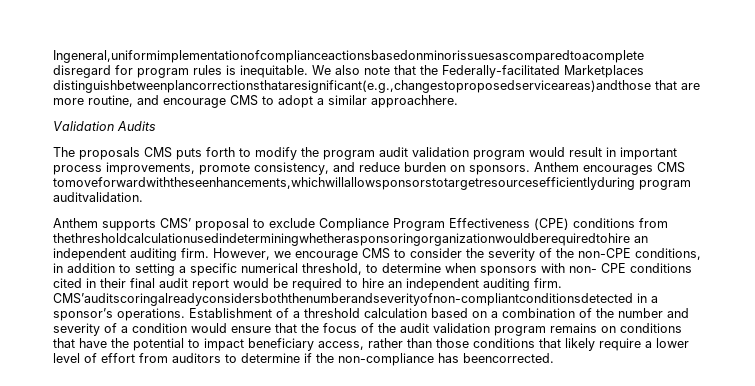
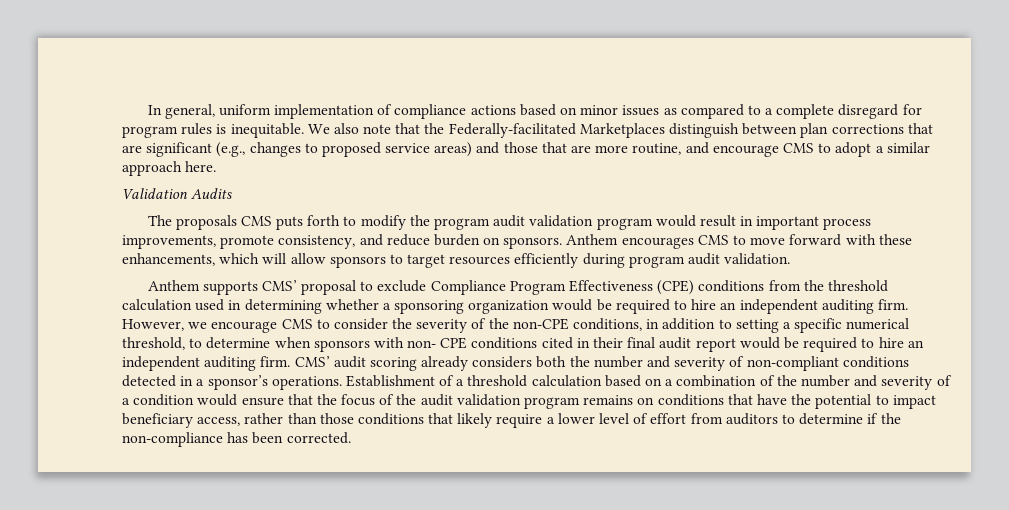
[53,50,644,63] Ingeneral,uniformimplementationofcomplianceactionsbasedonminorissuesascomparedtoacomplete -> [147,104,835,119] In general, uniform implementation of compliance actions based on minor issues as compared to a complete
[53,80,651,93] distinguishbetweenplancorrectionsthataresignificant(e.g.,changestoproposedserviceareas)andthose -> [669,123,933,138] [122,142,538,157] distinguish between plan corrections that are significant (e.g., changes to proposed service areas) and those
[371,95,458,108] approachhere. -> [122,161,217,176] approach here.
[53,177,691,190] [53,192,143,202] tomoveforwardwiththeseenhancements,whichwillallowsponsorstotargetresourcesefficientlyduring program auditvalidation. -> [733,234,912,246] [122,253,791,268] to move forward with these enhancements, which will allow sponsors to target resources efficiently during program audit validation.
[53,233,630,246] thethresholdcalculationusedindeterminingwhetherasponsoringorganizationwouldberequiredtohire -> [803,280,888,292] [122,299,717,314] the threshold calculation used in determining whether a sponsoring organization would be required to hire
[53,293,633,306] CMS’auditscoringalreadyconsidersboththenumberandseverityofnon-compliantconditionsdetected -> [294,356,909,371] [122,375,176,387] CMS’ audit scoring already considers both the number and severity of non-compliant conditions detected
[463,353,554,363] beencorrected. -> [252,432,351,444] been corrected.

